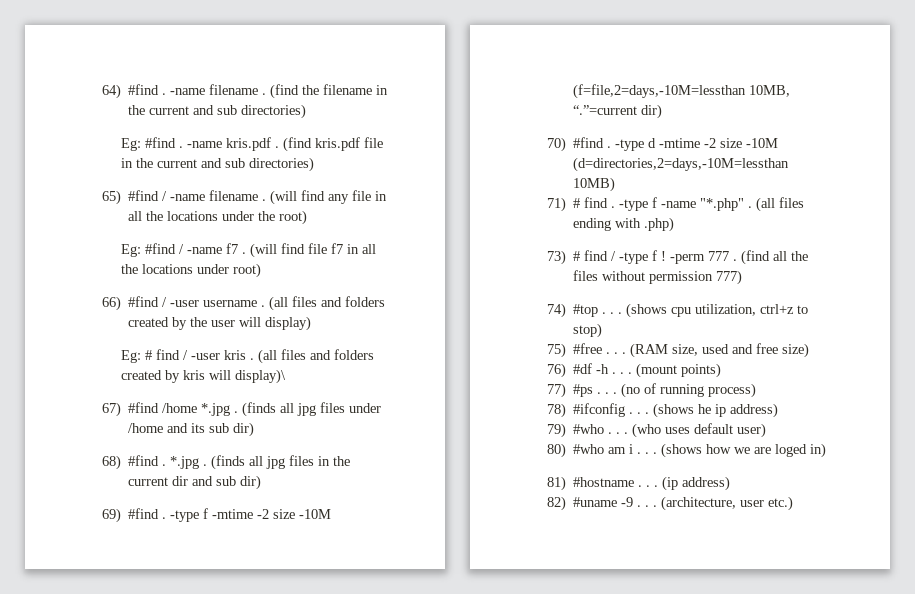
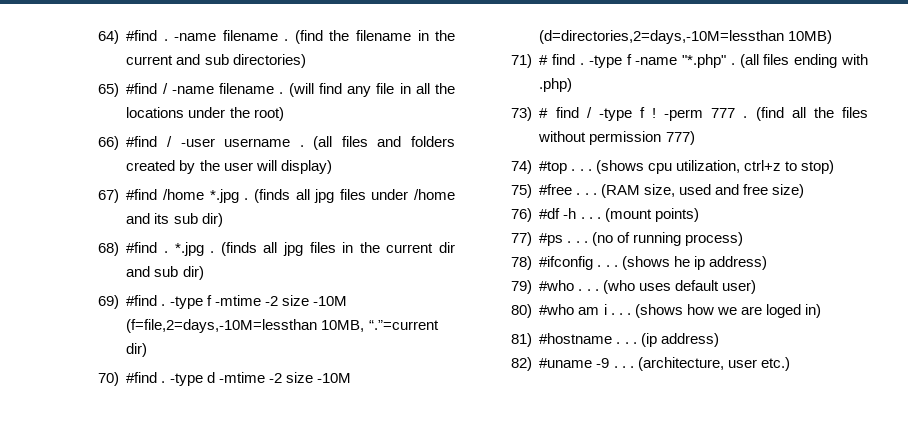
[121,137,384,152] [121,157,315,172] // Eg: #find . -name kris.pdf . (find kris.pdf file in the current and sub directories) -> (306, 61) none
[121,243,377,258] [121,263,262,278] // Eg: #find / -name f7 . (will find file f7 in all the locations under root) -> (284, 114) none
[121,349,375,364] [121,369,287,384] // Eg: # find / -user kris . (all files and folders created by kris will display)\ -> (332, 167) none

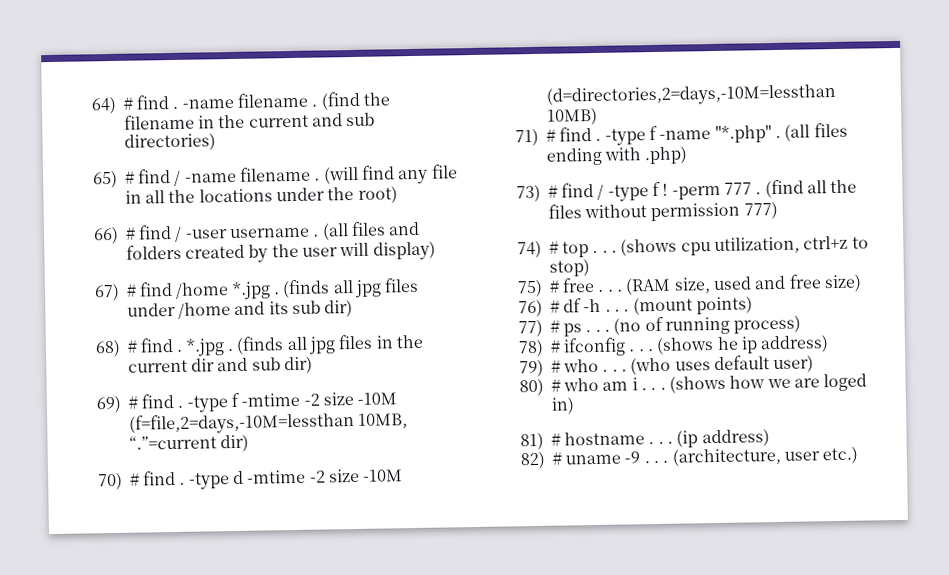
[126,30,158,41] #find -> [122,95,169,110] # find
[126,83,158,94] #find -> [124,169,171,184] # find
[126,136,158,147] #find -> [124,225,172,240] # find
[126,189,158,200] #find -> [125,282,173,297] # find
[126,242,158,253] #find -> [126,338,174,353] # find
[126,295,158,306] #find -> [127,394,174,409] # find
[126,372,158,383] #find -> [129,470,176,486] # find
[539,161,568,174] #top -> [548,240,589,258] # top
[539,184,573,195] #free -> [548,278,595,293] # free
[539,208,561,219] #df -> [549,298,582,313] # df
[539,233,564,246] #ps -> [549,319,582,337] # ps
[539,256,594,270] #ifconfig -> [549,337,626,357] # ifconfig
[539,280,575,291] #who -> [550,358,599,373] # who
[539,304,575,315] #who -> [550,377,599,392] # who
[539,333,613,344] #hostname -> [550,431,645,446] # hostname
[539,358,593,368] #uname -> [551,451,621,465] # uname

